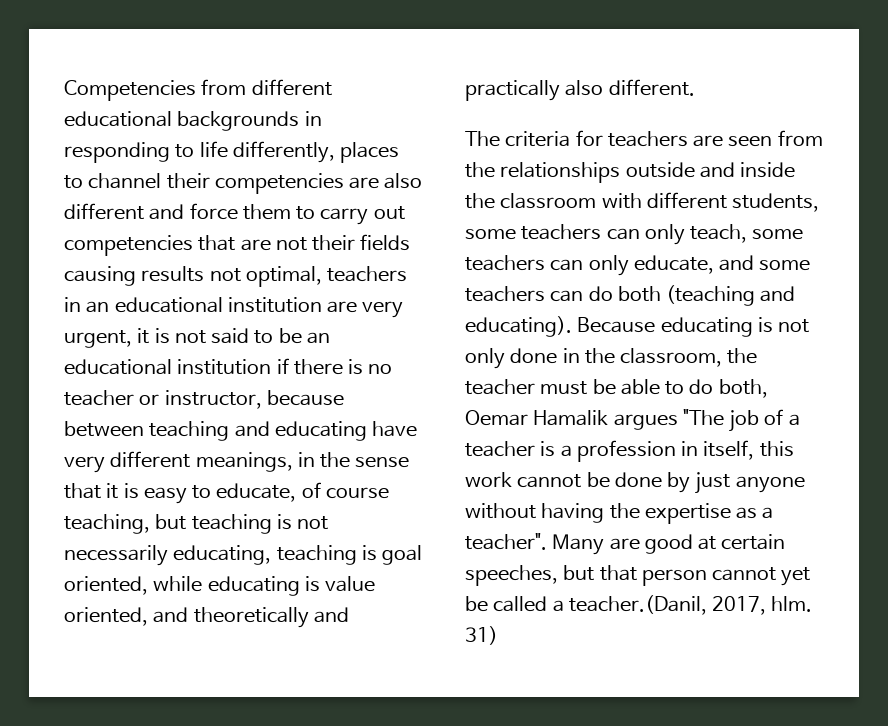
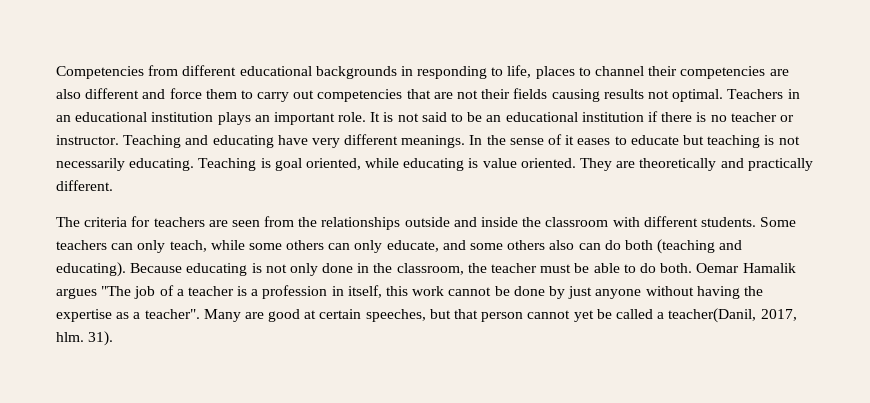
[199,141,335,163] life differently, -> [507,65,532,78] life,
[245,266,408,287] optimal, teachers -> [672,89,784,102] optimal. Teachers
[327,301,404,318] [64,328,150,348] are very urgent, it -> [217,112,381,125] plays an important role. It
[164,390,344,409] [64,421,230,441] instructor, because between teaching -> [56,135,182,148] instructor. Teaching
[195,452,410,472] [64,482,389,504] [64,514,150,534] meanings, in the sense that it is easy to educate, of course teaching, -> [401,134,679,148] meanings. In the sense of it eases to educate
[173,545,357,565] educating, teaching -> [129,158,257,171] educating. Teaching
[64,607,189,626] oriented, and -> [520,158,636,171] oriented. They are
[565,80,604,96] also -> (813, 164) none
[732,193,820,212] [465,229,516,240] students, some -> [700,217,797,227] students. Some
[752,229,804,240] [465,255,545,271] some teachers -> [210,240,325,250] while some others
[465,286,545,302] teachers -> [507,240,575,250] others also
[718,379,768,398] both, -> [660,263,693,273] both.
[568,595,707,615] teacher.(Danil, -> [668,308,757,323] teacher(Danil,
[465,626,498,645] 31) -> [88,331,114,346] 31).

